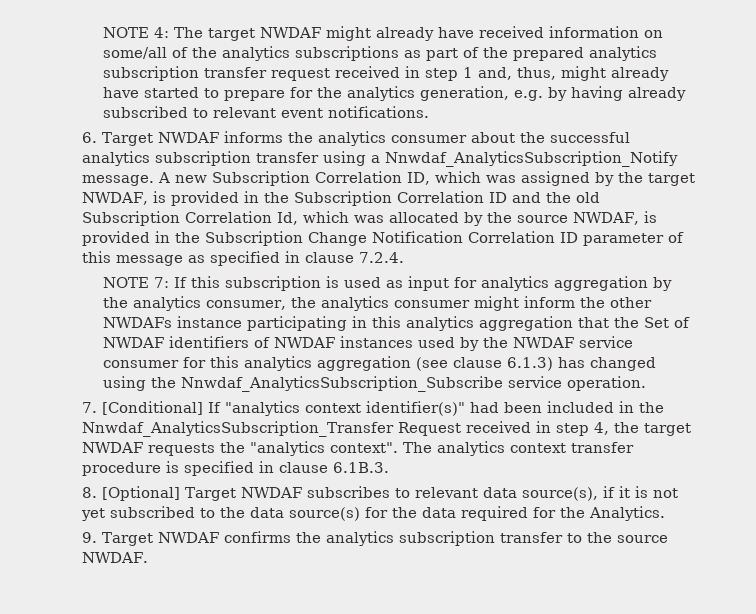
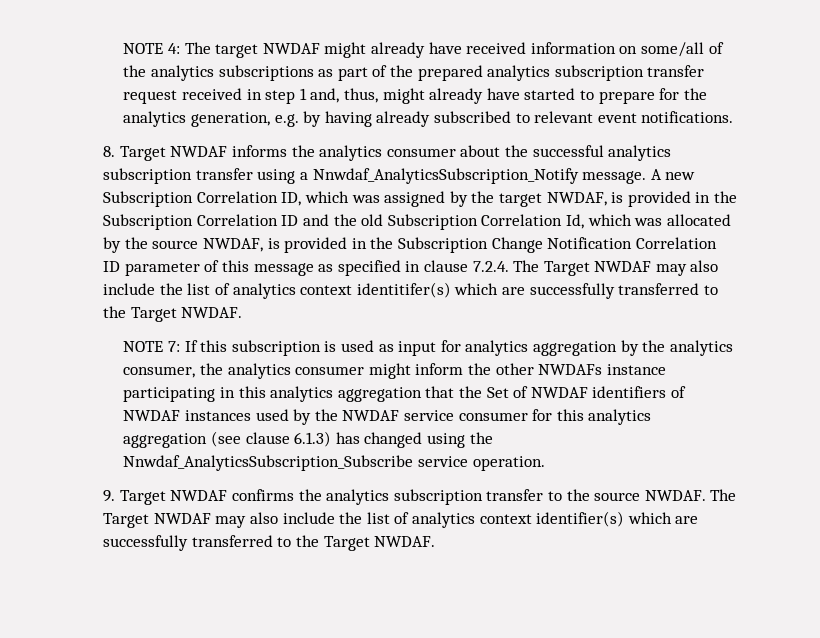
[81,132,97,143] 6. -> [103,146,116,157] 8.
(404, 257) none -> [513,260,719,276] [103,282,718,299] [103,306,243,322] The Target NWDAF may also include the list of analytics context identitifer(s) which are successfully transferred to the Target NWDAF.
[81,401,664,416] [81,421,691,437] [81,441,634,456] [81,461,389,476] [81,486,678,501] [80,506,665,521] // 7. [Conditional] If "analytics context identifier(s)" had been included in the Nnwdaf_AnalyticsSubscription_Transfer Request received in step 4, the target NWDAF requests the "analytics context". The analytics context transfer procedure is specified in clause 6.1B.3. // 8. [Optional] Target NWDAF subscribes to relevant data source(s), if it is not yet subscribed to the data source(s) for the data required for the Analytics. -> (545, 463) none
(148, 557) none -> [710,489,737,501] [103,511,699,528] [103,535,436,551] The Target NWDAF may also include the list of analytics context identifier(s) which are successfully transferred to the Target NWDAF.

